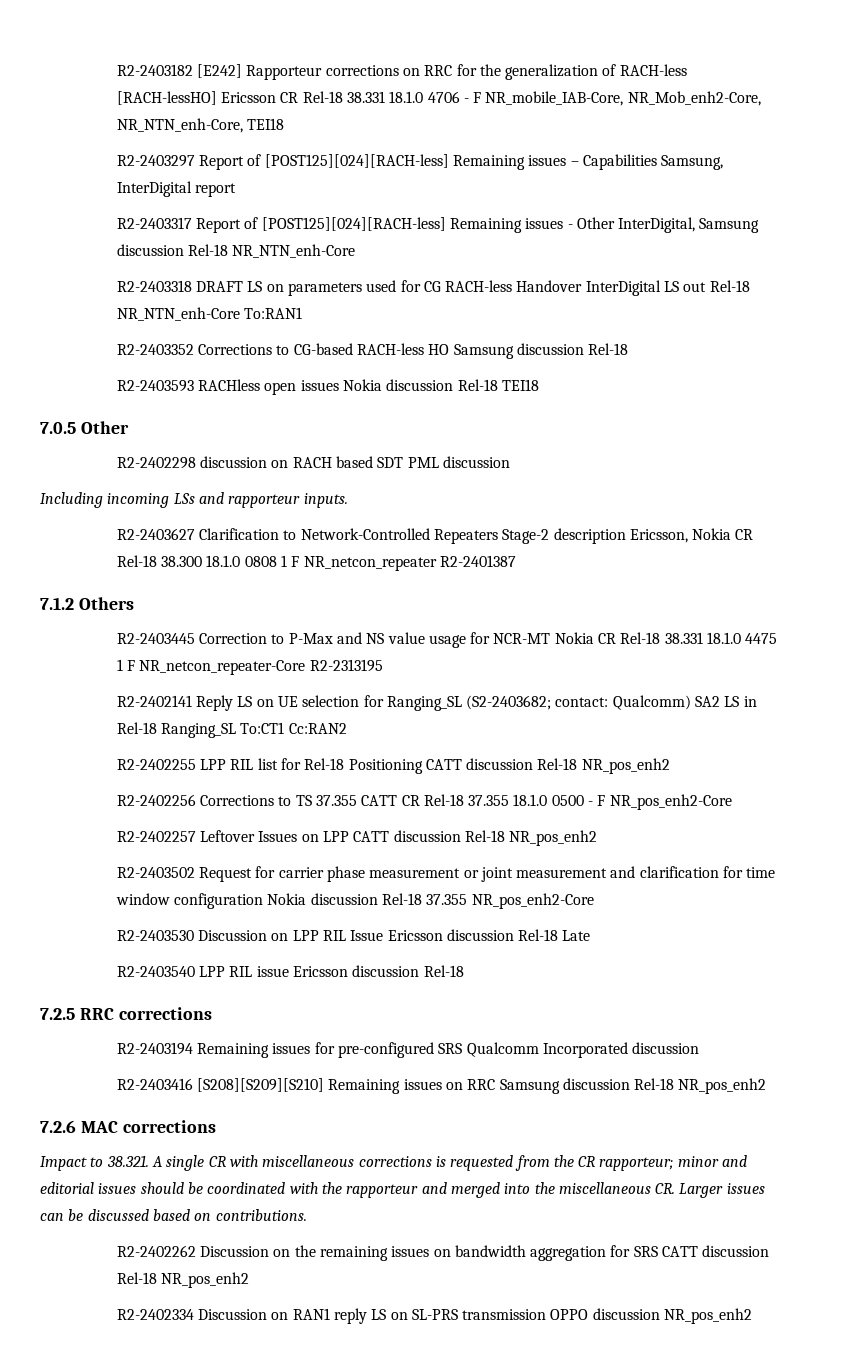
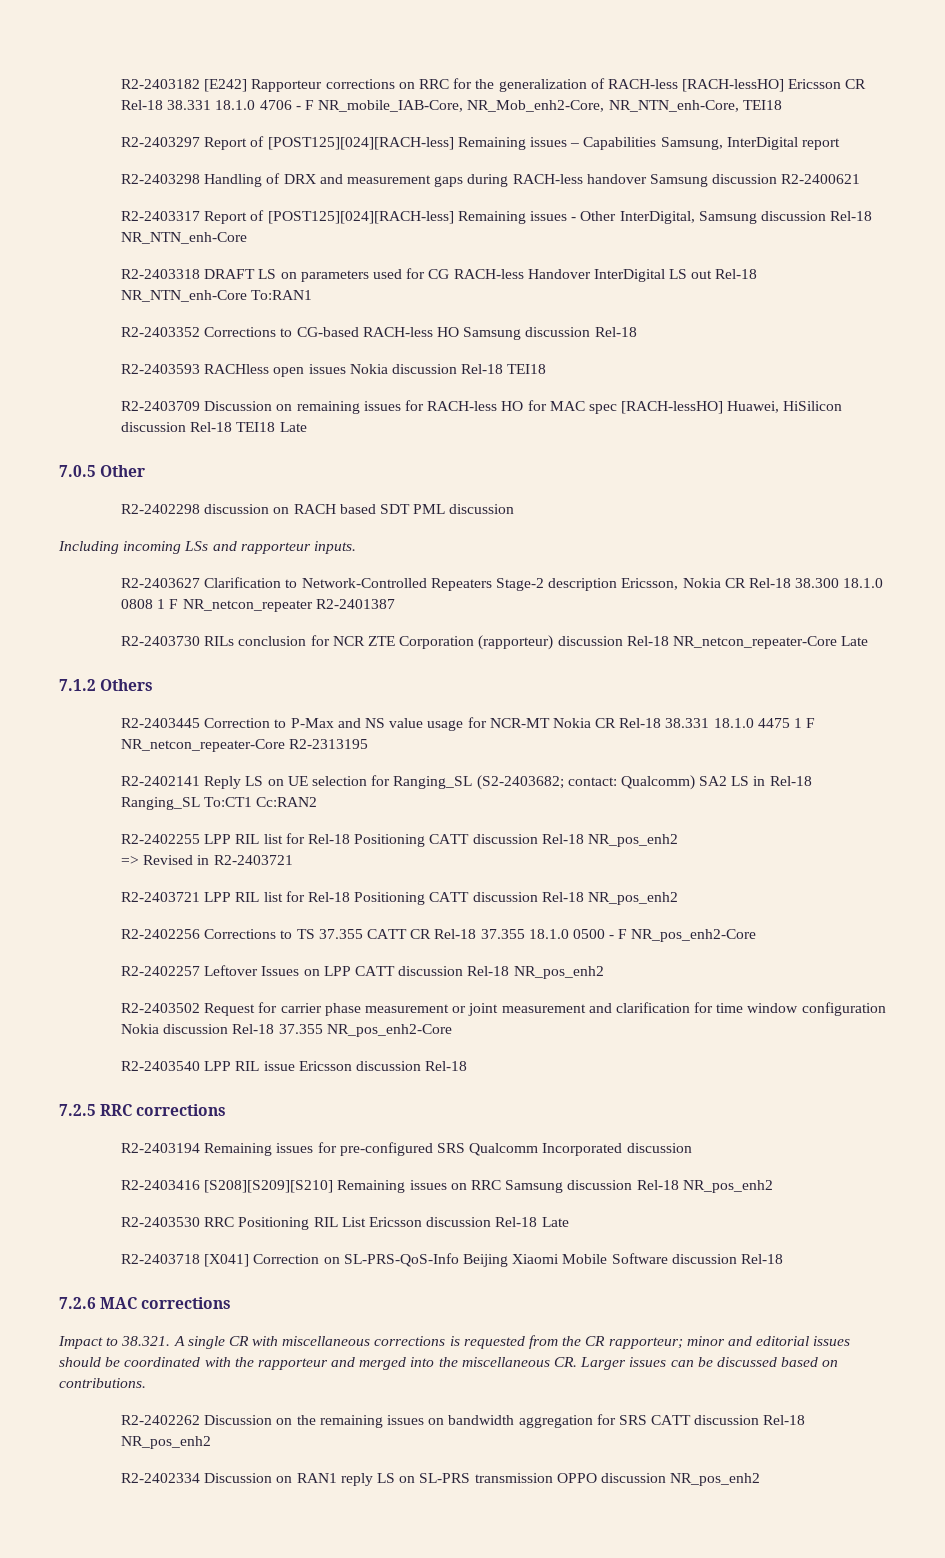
(236, 190) none -> [121,173,861,187] // R2-2403298 Handling of DRX and measurement gaps during RACH-less handover Samsung discussion R2-2400621
(539, 385) none -> [121,400,843,414] [121,422,307,432] // R2-2403709 Discussion on remaining issues for RACH-less HO for MAC spec [RACH-lessHO] Huawei, HiSilicon discussion Rel-18 TEI18 Late
(516, 561) none -> [121,635,869,650] // R2-2403730 RILs conclusion for NCR ZTE Corporation (rapporteur) discussion Rel-18 NR_netcon_repeater-Core Late
(670, 766) none -> [121,855,293,865] [121,891,678,905] // => Revised in R2-2403721 // R2-2403721 LPP RIL list for Rel-18 Positioning CATT discussion Rel-18 NR_pos_enh2
[116,929,591,941] // R2-2403530 Discussion on LPP RIL Issue Ericsson discussion Rel-18 Late -> (452, 1030) none
(767, 1086) none -> [121,1217,569,1230] [121,1253,783,1267] // R2-2403530 RRC Positioning RIL List Ericsson discussion Rel-18 Late // R2-2403718 [X041] Correction on SL-PRS-QoS-Info Beijing Xiaomi Mobile Software discussion Rel-18

